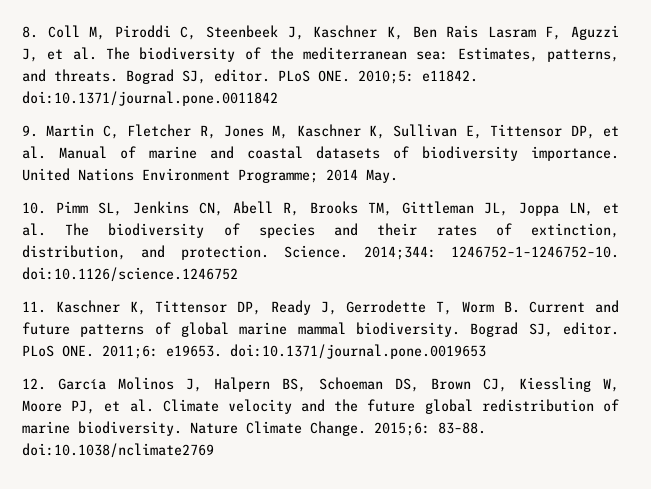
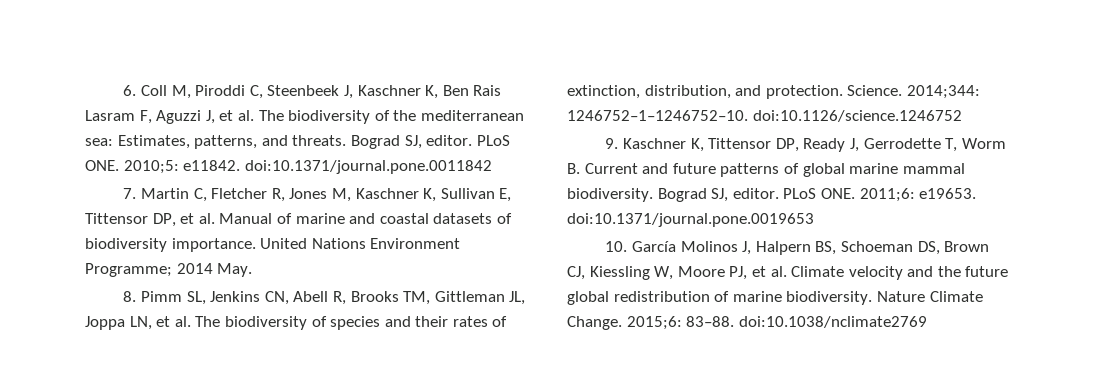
[22,26,38,38] 8. -> [123,85,137,96] 6.
[22,125,38,137] 9. -> [123,188,137,199] 7.
[22,202,46,214] 10. -> [123,291,137,302] 8.
[22,301,46,313] 11. -> [605,138,619,149] 9.
[22,378,46,390] 12. -> [605,241,628,252] 10.

